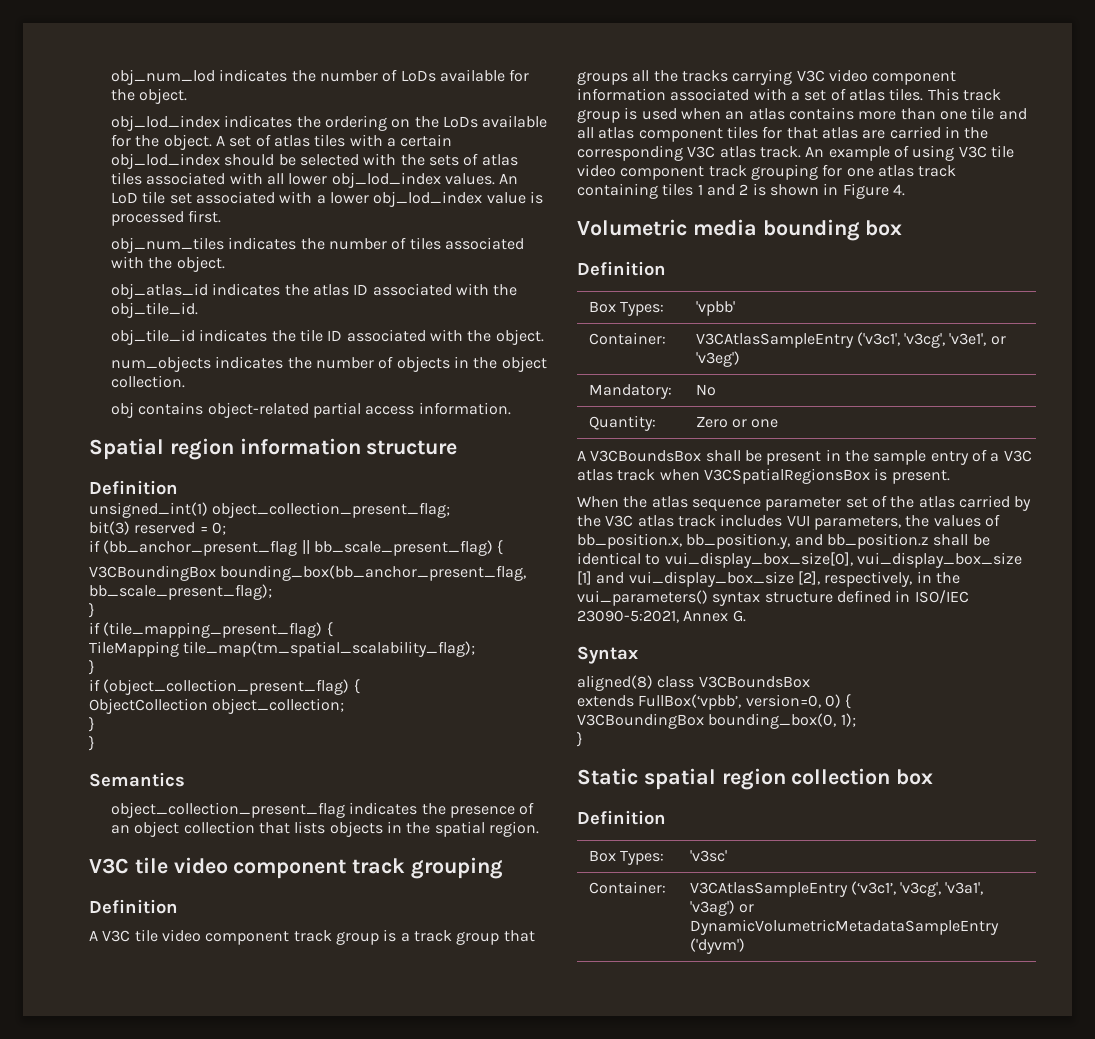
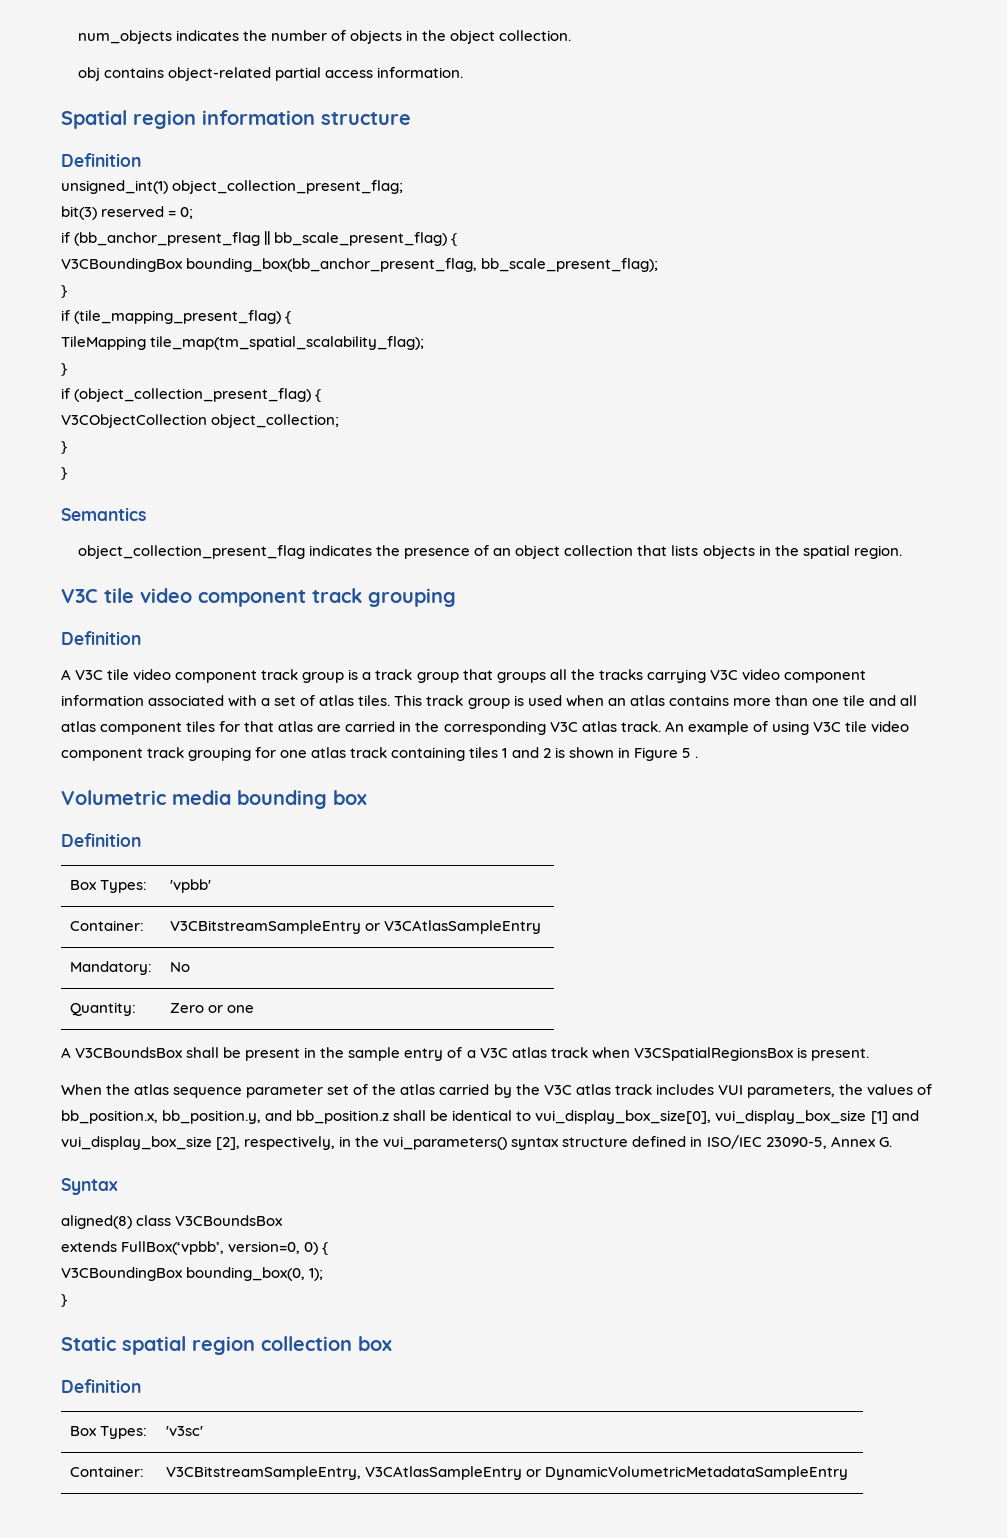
[111,69,530,85] [111,88,188,104] [111,115,548,131] [111,134,453,150] [111,153,518,169] [111,172,519,188] [111,191,543,207] [111,210,222,226] [111,237,524,253] [111,256,225,272] [111,283,518,299] [111,302,199,318] [111,329,544,345] obj_num_lod indicates the number of LoDs available for the object. // obj_lod_index indicates the ordering on the LoDs available for the object. A set of atlas tiles with a certain obj_lod_index should be selected with the sets of atlas tiles associated with all lower obj_lod_index values. An LoD tile set associated with a lower obj_lod_index value is processed first. // obj_num_tiles indicates the number of tiles associated with the object. // obj_atlas_id indicates the atlas ID associated with the obj_tile_id. // obj_tile_id indicates the tile ID associated with the object. // -> (78, 37) none
[89,698,208,714] ObjectCollection -> [61,414,207,428] V3CObjectCollection
[892,184,905,196] 4. -> [681,748,698,758] 5 .
[695,332,1006,348] [695,351,740,367] V3CAtlasSampleEntry ('v3c1', 'v3cg', 'v3e1', or 'v3eg') -> [169,920,541,934] V3CBitstreamSampleEntry or V3CAtlasSampleEntry
[577,610,679,623] 23090-5:2021, -> [765,1137,827,1149] 23090-5,
[689,881,984,897] [689,900,735,916] V3CAtlasSampleEntry (‘v3c1’, 'v3cg', 'v3a1', 'v3ag') -> [165,1466,522,1480] V3CBitstreamSampleEntry, V3CAtlasSampleEntry
[689,938,745,954] ('dyvm') -> (848, 1473) none

